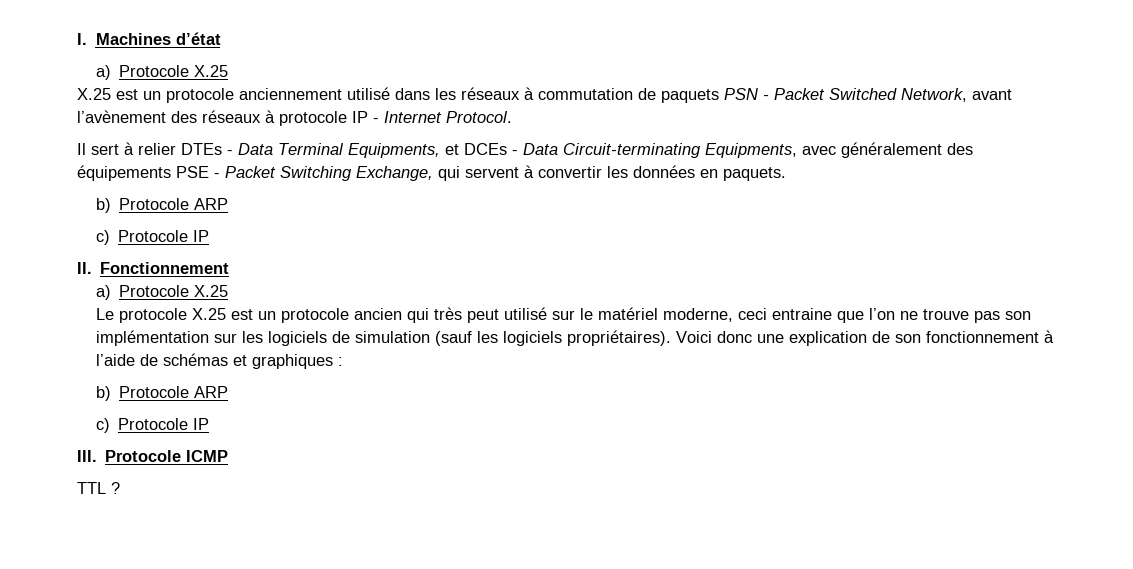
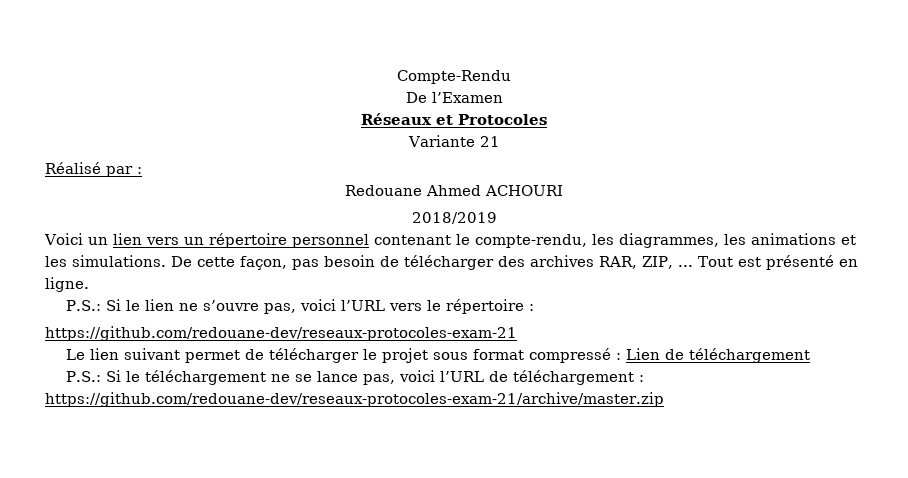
[77,32,221,45] [95,65,228,80] [77,87,1012,103] [77,110,512,126] [77,142,973,158] [77,165,786,181] [95,198,228,213] [95,230,209,245] [77,262,230,274] [95,285,228,300] [95,307,1031,323] [95,330,1054,346] [95,353,343,369] [95,386,228,401] [95,418,209,433] [77,450,229,462] [77,482,120,494] I. Machines d’état // a) Protocole X.25 // X.25 est un protocole anciennement utilisé dans les réseaux à commutation de paquets PSN - Packet Switched Network, avant l’avènement des réseaux à protocole IP - Internet Protocol. // Il sert à relier DTEs - Data Terminal Equipments, et DCEs - Data Circuit-terminating Equipments, avec généralement des équipements PSE - Packet Switching Exchange, qui servent à convertir les données en paquets. // b) Protocole ARP // c) Protocole IP // II. Fonctionnement // a) Protocole X.25 // Le protocole X.25 est un protocole ancien qui très peut utilisé sur le matériel moderne, ceci entraine que l’on ne trouve pas son implémentation sur les logiciels de simulation (sauf les logiciels propriétaires). Voici donc une explication de son fonctionnement à l’aide de schémas et graphiques : // b) Protocole ARP // c) Protocole IP // III. Protocole ICMP // TTL ? -> [397,70,511,84] [405,92,503,103] [361,113,547,125] [407,135,500,147] [45,162,142,177] [345,185,563,196] [411,212,497,224] [44,233,856,248] [45,255,858,270] [45,277,89,292] [65,299,534,314] [45,326,517,341] [65,348,810,363] [65,370,644,385] [45,392,664,407] Compte-Rendu // De l’Examen // Réseaux et Protocoles // Variante 21 // Réalisé par : // Redouane Ahmed ACHOURI // 2018/2019 // Voici un lien vers un répertoire personnel contenant le compte-rendu, les diagrammes, les animations et les simulations. De cette façon, pas besoin de télécharger des archives RAR, ZIP, ... Tout est présenté en ligne. // P.S.: Si le lien ne s’ouvre pas, voici l’URL vers le répertoire : // https://github.com/redouane-dev/reseaux-protocoles-exam-21 // Le lien suivant permet de télécharger le projet sous format compressé : Lien de téléchargement // P.S.: Si le téléchargement ne se lance pas, voici l’URL de téléchargement : https://github.com/redouane-dev/reseaux-protocoles-exam-21/archive/master.zip

